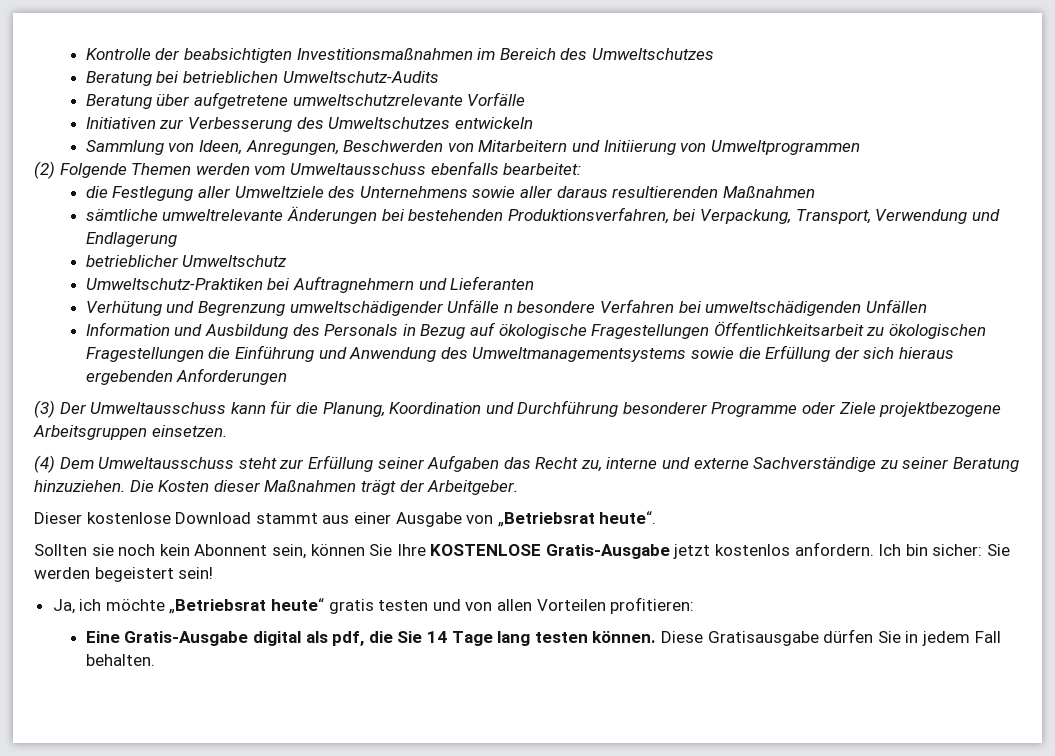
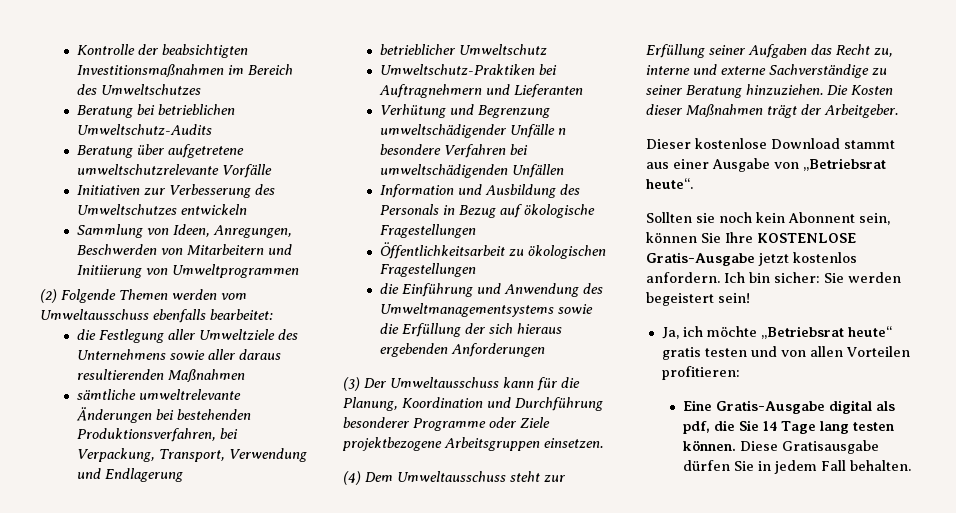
(710, 331) none -> (477, 231) //
(204, 354) none -> (477, 270) //

